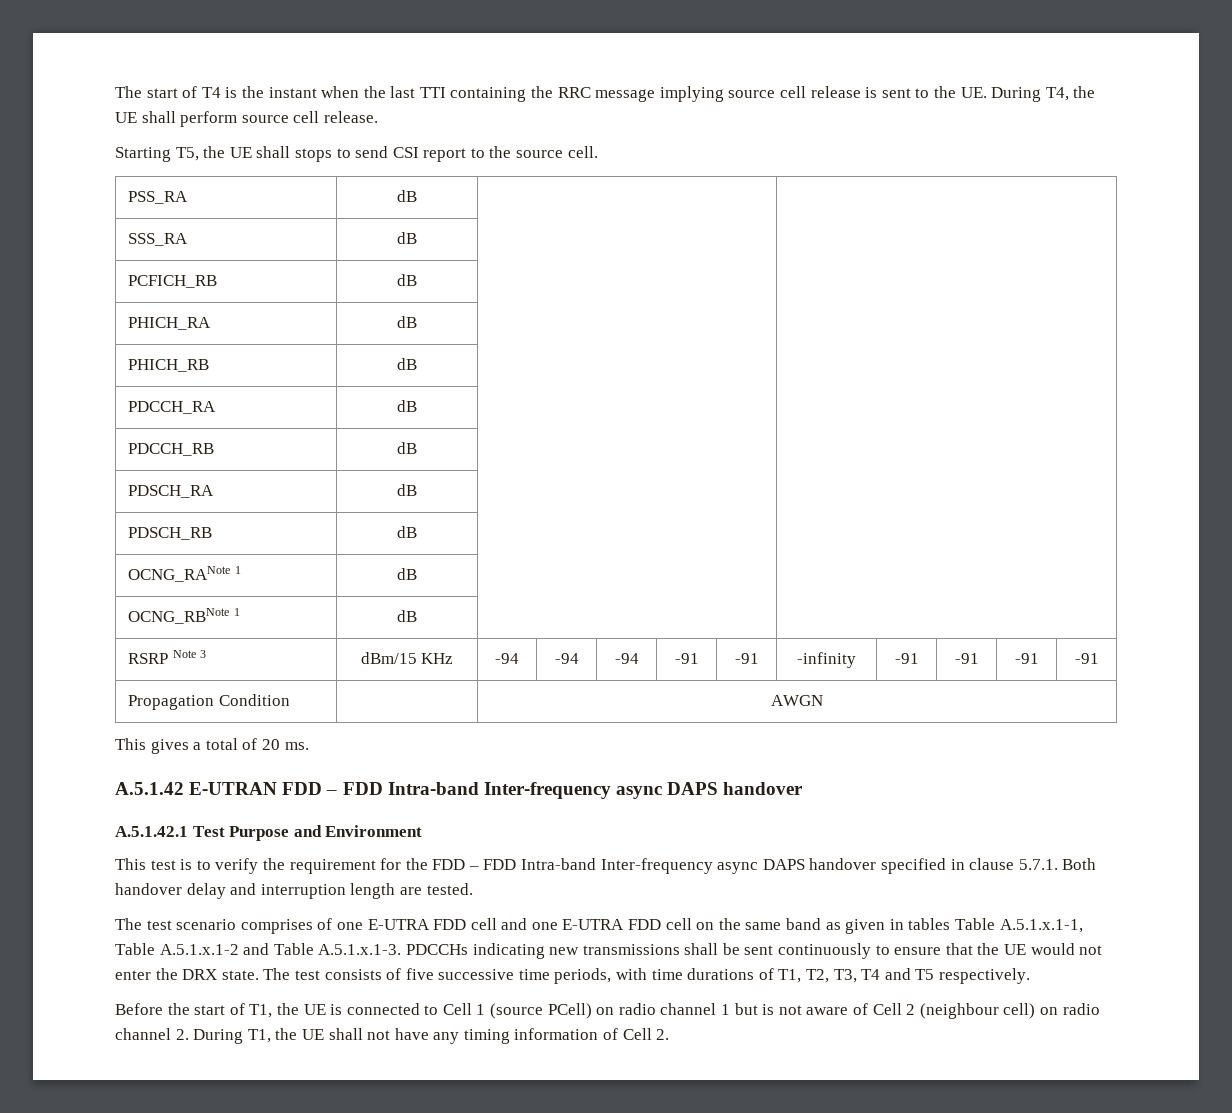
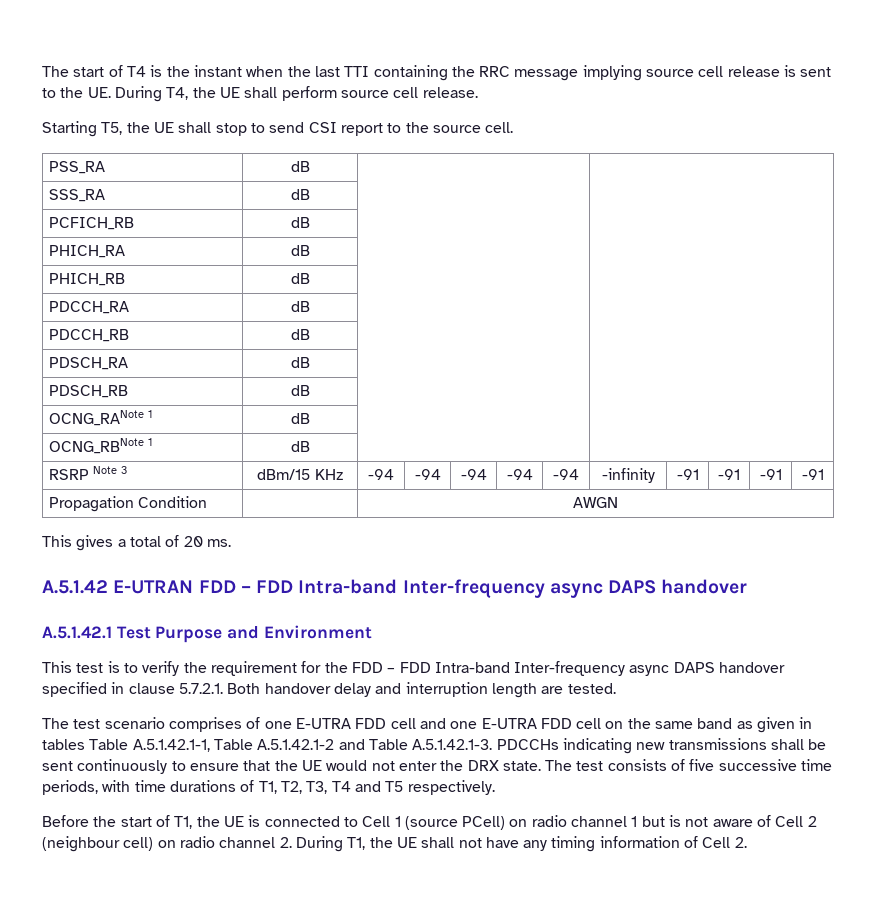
[294,148,332,162] stops -> [215,123,247,136] stop
[674,653,699,664] [734,653,759,664] -91 | -91 -> [506,469,533,480] [553,469,579,480] -94 | -94
[1018,859,1058,870] 5.7.1. -> [178,683,223,694] 5.7.2.1.
[999,919,1083,933] [115,943,239,955] A.5.1.x.1-1, Table A.5.1.x.1-2 -> [132,739,335,752] A.5.1.42.1-1, Table A.5.1.42.1-2
[318,944,402,955] A.5.1.x.1-3. -> [412,739,493,750] A.5.1.42.1-3.

